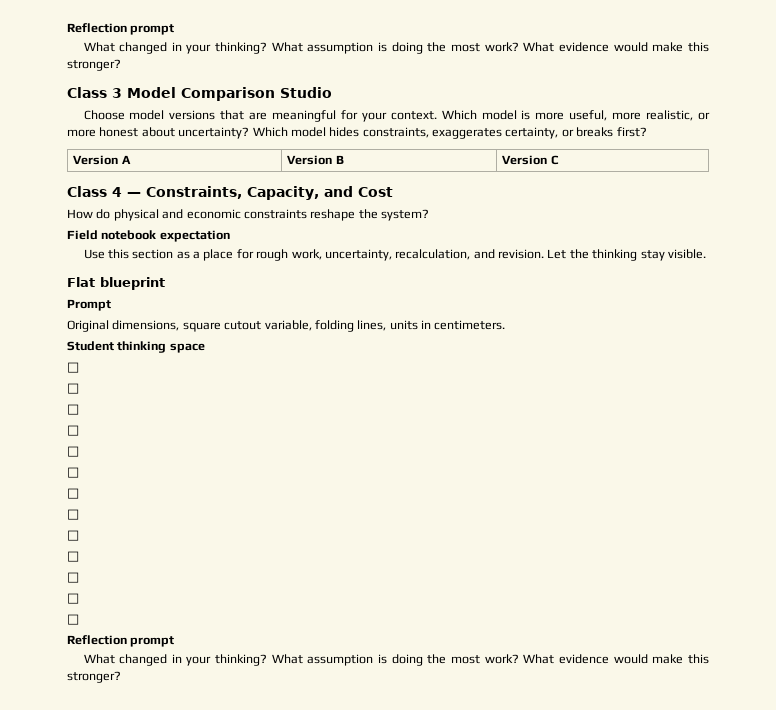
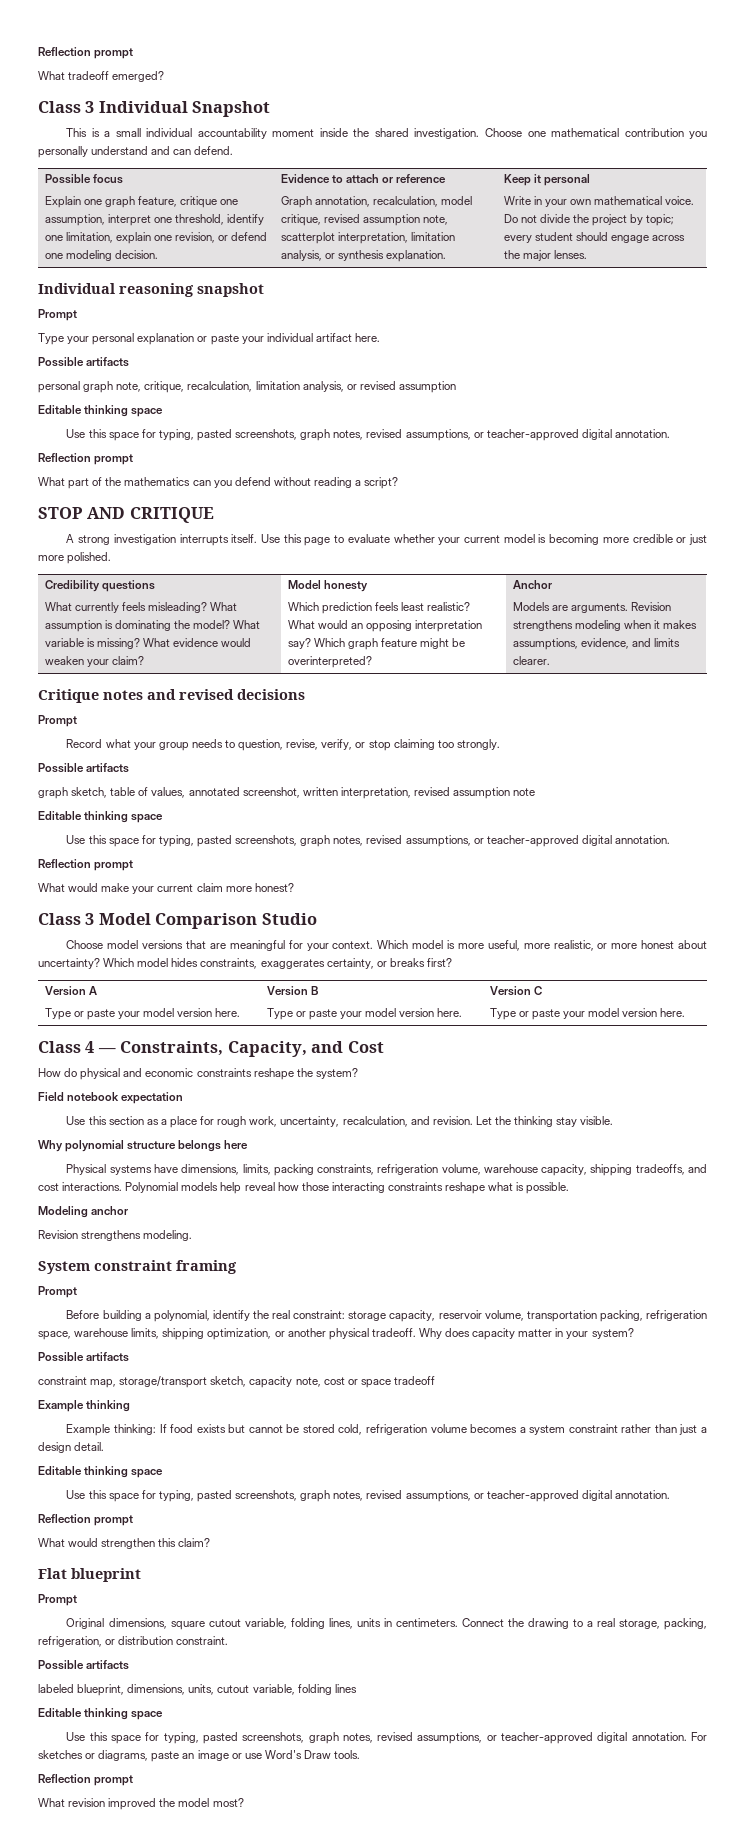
[67,23,175,35] [83,42,709,54] [67,59,121,71] Reflection prompt // What changed in your thinking? What assumption is doing the most work? What evidence would make this stronger? -> [38,47,134,59] [38,71,165,82] [38,101,271,117] [66,128,707,139] [38,146,234,158] [44,174,123,184] [44,196,239,208] [44,214,265,226] [44,232,268,244] [44,250,159,261] [280,174,447,183] [280,196,473,208] [280,214,449,226] [280,232,456,244] [280,250,447,262] [503,174,591,186] [503,196,695,207] [503,214,675,226] [503,232,686,243] [503,250,588,261] [38,283,264,297] [38,309,77,321] [38,333,380,345] [38,357,130,367] [38,381,456,393] [38,405,164,417] [66,429,670,441] [38,453,134,465] [38,477,399,489] [38,507,214,523] [66,534,708,546] [38,552,112,564] [44,580,155,592] [44,602,238,613] [44,620,261,632] [44,638,252,649] [44,656,145,667] [287,580,368,592] [287,602,471,614] [287,620,483,632] [287,638,466,650] [287,656,372,668] [512,580,552,589] [512,602,672,613] [512,620,698,631] [512,638,681,650] [512,656,550,665] [38,689,305,703] [38,715,77,727] [66,739,500,751] [38,763,130,773] [38,787,536,799] [38,811,164,823] [66,835,670,847] [38,859,134,871] [38,883,294,894] Reflection prompt // What tradeoff emerged? // Class 3 Individual Snapshot // This is a small individual accountability moment inside the shared investigation. Choose one mathematical contribution you personally understand and can defend. // Possible focus // Explain one graph feature, critique one assumption, interpret one threshold, identify one limitation, explain one revision, or defend one modeling decision. | Evidence to attach or reference // Graph annotation, recalculation, model critique, revised assumption note, scatterplot interpretation, limitation analysis, or synthesis explanation. | Keep it personal // Write in your own mathematical voice. Do not divide the project by topic; every student should engage across the major lenses. // Individual reasoning snapshot // Prompt // Type your personal explanation or paste your individual artifact here. // Possible artifacts // personal graph note, critique, recalculation, limitation analysis, or revised assumption // Editable thinking space // Use this space for typing, pasted screenshots, graph notes, revised assumptions, or teacher-approved digital annotation. // Reflection prompt // What part of the mathematics can you defend without reading a script? // STOP AND CRITIQUE // A strong investigation interrupts itself. Use this page to evaluate whether your current model is becoming more credible or just more polished. // Credibility questions // What currently feels misleading? What assumption is dominating the model? What variable is missing? What evidence would weaken your claim? | Model honesty // Which prediction feels least realistic? What would an opposing interpretation say? Which graph feature might be overinterpreted? | Anchor // Models are arguments. Revision strengthens modeling when it makes assumptions, evidence, and limits clearer. // Critique notes and revised decisions // Prompt // Record what your group needs to question, revise, verify, or stop claiming too strongly. // Possible artifacts // graph sketch, table of values, annotated screenshot, written interpretation, revised assumption note // Editable thinking space // Use this space for typing, pasted screenshots, graph notes, revised assumptions, or teacher-approved digital annotation. // Reflection prompt // What would make your current claim more honest?
[287,155,344,165] [502,155,559,165] | Version B | Version C -> [44,1008,241,1020] [266,986,319,996] [266,1008,463,1020] [489,986,542,996] [489,1008,686,1020] // Type or paste your model version here. | Version B // Type or paste your model version here. | Version C // Type or paste your model version here.
(706, 254) none -> [38,1140,249,1152] [66,1164,707,1176] [38,1182,570,1194] [38,1206,129,1218] [38,1230,193,1241] [38,1260,237,1274] [38,1286,77,1298] [66,1310,707,1322] [38,1328,634,1340] [38,1352,130,1362] [38,1376,435,1388] [38,1400,131,1412] [66,1424,708,1436] [38,1442,105,1453] [38,1466,164,1478] [66,1490,670,1502] [38,1514,134,1526] [38,1538,211,1549] // Why polynomial structure belongs here // Physical systems have dimensions, limits, packing constraints, refrigeration volume, warehouse capacity, shipping tradeoffs, and cost interactions. Polynomial models help reveal how those interacting constraints reshape what is possible. // Modeling anchor // Revision strengthens modeling. // System constraint framing // Prompt // Before building a polynomial, identify the real constraint: storage capacity, reservoir volume, transportation packing, refrigeration space, warehouse limits, shipping optimization, or another physical tradeoff. Why does capacity matter in your system? // Possible artifacts // constraint map, storage/transport sketch, capacity note, cost or space tradeoff // Example thinking // Example thinking: If food exists but cannot be stored cold, refrigeration volume becomes a system constraint rather than just a design detail. // Editable thinking space // Use this space for typing, pasted screenshots, graph notes, revised assumptions, or teacher-approved digital annotation. // Reflection prompt // What would strengthen this claim?
[67,341,205,353] [67,362,79,373] [67,383,79,394] [67,404,79,415] [67,425,79,436] [67,446,79,457] [67,467,79,478] [67,488,79,499] [67,509,79,520] [67,530,79,541] [67,551,79,562] [67,572,79,583] [67,593,79,604] [67,614,79,625] [67,635,175,647] [83,654,709,666] [67,671,121,683] // Student thinking space // □ // □ // □ // □ // □ // □ // □ // □ // □ // □ // □ // □ // □ // Reflection prompt // What changed in your thinking? What assumption is doing the most work? What evidence would make this stronger? -> [461,1618,707,1630] [38,1636,229,1647] [38,1660,130,1670] [38,1684,357,1696] [38,1708,164,1720] [66,1732,707,1744] [38,1750,361,1762] [38,1774,134,1786] [38,1798,244,1810] Connect the drawing to a real storage, packing, refrigeration, or distribution constraint. // Possible artifacts // labeled blueprint, dimensions, units, cutout variable, folding lines // Editable thinking space // Use this space for typing, pasted screenshots, graph notes, revised assumptions, or teacher-approved digital annotation. For sketches or diagrams, paste an image or use Word's Draw tools. // Reflection prompt // What revision improved the model most?

